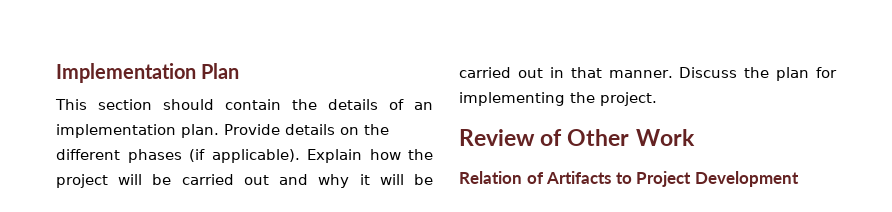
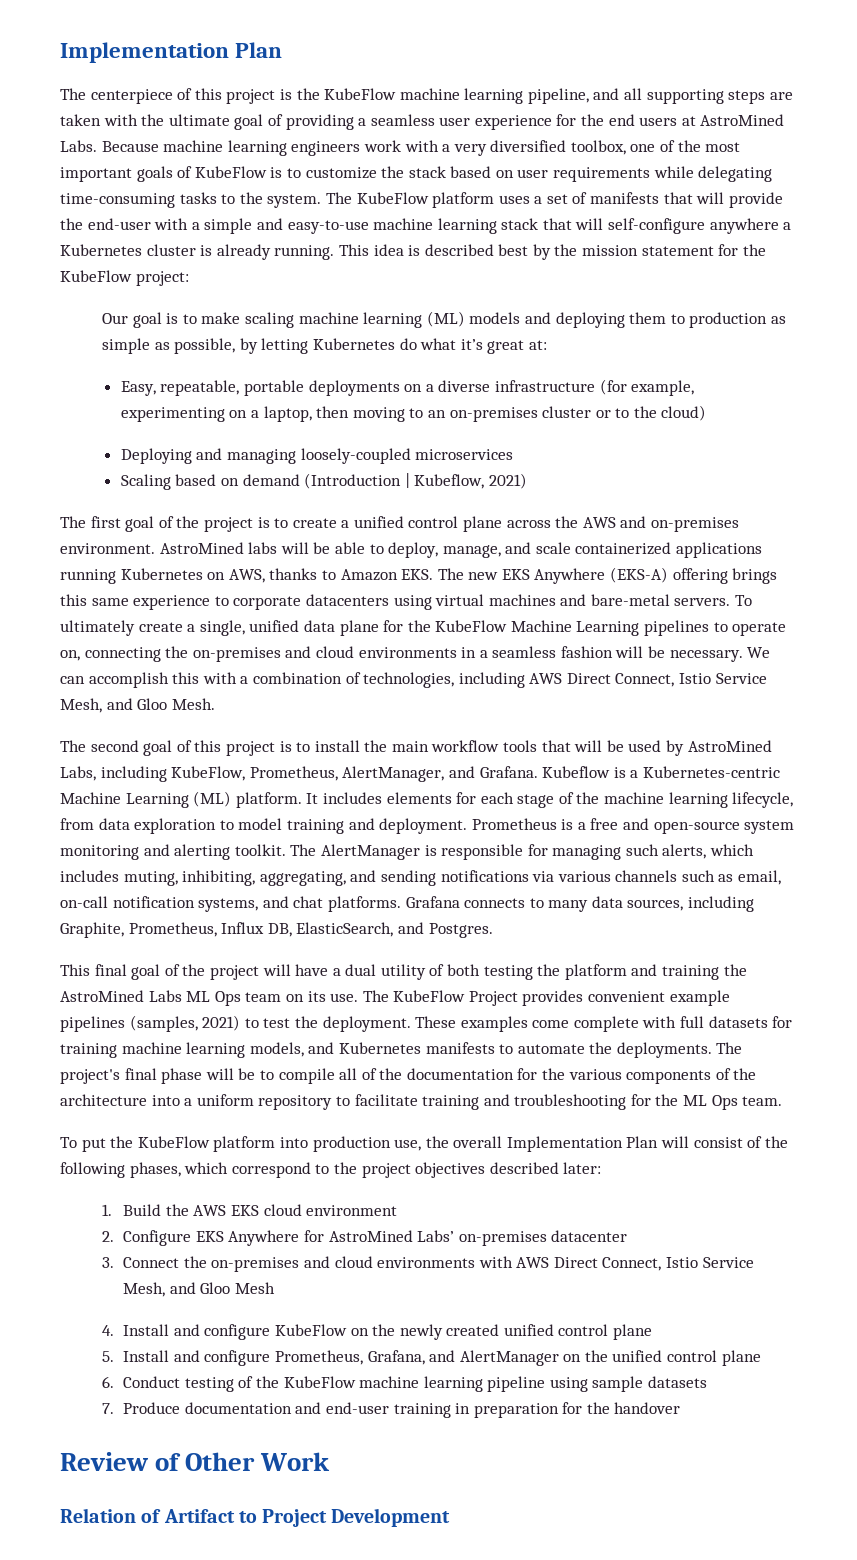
[55,99,433,110] [56,124,389,138] [56,149,433,163] [56,174,434,188] [459,67,837,81] [459,92,657,106] This section should contain the details of an implementation plan. Provide details on the different phases (if applicable). Explain how the project will be carried out and why it will be carried out in that manner. Discuss the plan for implementing the project. -> [60,88,793,104] [60,114,785,130] [60,140,741,156] [60,166,773,182] [60,192,783,208] [60,218,792,234] [60,244,766,260] [60,270,189,286] [102,311,786,328] [102,338,547,354] [120,379,695,396] [120,405,707,422] [120,448,514,464] [120,473,527,490] [60,516,740,532] [60,542,763,558] [60,567,778,584] [60,594,753,610] [60,620,787,636] [60,646,771,662] [60,672,767,688] [60,698,215,713] [60,740,772,756] [60,766,780,782] [60,791,794,808] [60,818,795,834] [60,844,755,860] [60,870,782,886] [60,896,755,912] [60,922,493,938] [60,964,747,980] [60,990,730,1006] [60,1015,793,1032] [60,1042,743,1058] [60,1068,757,1084] [60,1094,783,1110] [60,1136,788,1152] [60,1162,602,1178] [102,1204,398,1216] [102,1230,628,1246] [102,1256,754,1272] [123,1282,275,1297] [102,1324,653,1340] [102,1350,761,1366] [102,1376,708,1392] [102,1402,681,1418] The centerpiece of this project is the KubeFlow machine learning pipeline, and all supporting steps are taken with the ultimate goal of providing a seamless user experience for the end users at AstroMined Labs. Because machine learning engineers work with a very diversified toolbox, one of the most important goals of KubeFlow is to customize the stack based on user requirements while delegating time-consuming tasks to the system. The KubeFlow platform uses a set of manifests that will provide the end-user with a simple and easy-to-use machine learning stack that will self-configure anywhere a Kubernetes cluster is already running. This idea is described best by the mission statement for the KubeFlow project: // Our goal is to make scaling machine learning (ML) models and deploying them to production as simple as possible, by letting Kubernetes do what it’s great at: // Easy, repeatable, portable deployments on a diverse infrastructure (for example, experimenting on a laptop, then moving to an on-premises cluster or to the cloud) // Deploying and managing loosely-coupled microservices // Scaling based on demand (Introduction | Kubeflow, 2021) // The first goal of the project is to create a unified control plane across the AWS and on-premises environment. AstroMined labs will be able to deploy, manage, and scale containerized applications running Kubernetes on AWS, thanks to Amazon EKS. The new EKS Anywhere (EKS-A) offering brings this same experience to corporate datacenters using virtual machines and bare-metal servers. To ultimately create a single, unified data plane for the KubeFlow Machine Learning pipelines to operate on, connecting the on-premises and cloud environments in a seamless fashion will be necessary. We can accomplish this with a combination of technologies, including AWS Direct Connect, Istio Service Mesh, and Gloo Mesh. // The second goal of this project is to install the main workflow tools that will be used by AstroMined Labs, including KubeFlow, Prometheus, AlertManager, and Grafana. Kubeflow is a Kubernetes-centric Machine Learning (ML) platform. It includes elements for each stage of the machine learning lifecycle, from data exploration to model training and deployment. Prometheus is a free and open-source system monitoring and alerting toolkit. The AlertManager is responsible for managing such alerts, which includes muting, inhibiting, aggregating, and sending notifications via various channels such as email, on-call notification systems, and chat platforms. Grafana connects to many data sources, including Graphite, Prometheus, Influx DB, ElasticSearch, and Postgres. // This final goal of the project will have a dual utility of both testing the platform and training the AstroMined Labs ML Ops team on its use. The KubeFlow Project provides convenient example pipelines (samples, 2021) to test the deployment. These examples come complete with full datasets for training machine learning models, and Kubernetes manifests to automate the deployments. The project's final phase will be to compile all of the documentation for the various components of the architecture into a uniform repository to facilitate training and troubleshooting for the ML Ops team. // To put the KubeFlow platform into production use, the overall Implementation Plan will consist of the following phases, which correspond to the project objectives described later: // 1. Build the AWS EKS cloud environment // 2. Configure EKS Anywhere for AstroMined Labs’ on-premises datacenter // 3. Connect the on-premises and cloud environments with AWS Direct Connect, Istio Service Mesh, and Gloo Mesh // 4. Install and configure KubeFlow on the newly created unified control plane // 5. Install and configure Prometheus, Grafana, and AlertManager on the unified control plane // 6. Conduct testing of the KubeFlow machine learning pipeline using sample datasets // 7. Produce documentation and end-user training in preparation for the handover
[546,171,612,184] Artifacts -> [163,1509,235,1523] Artifact

